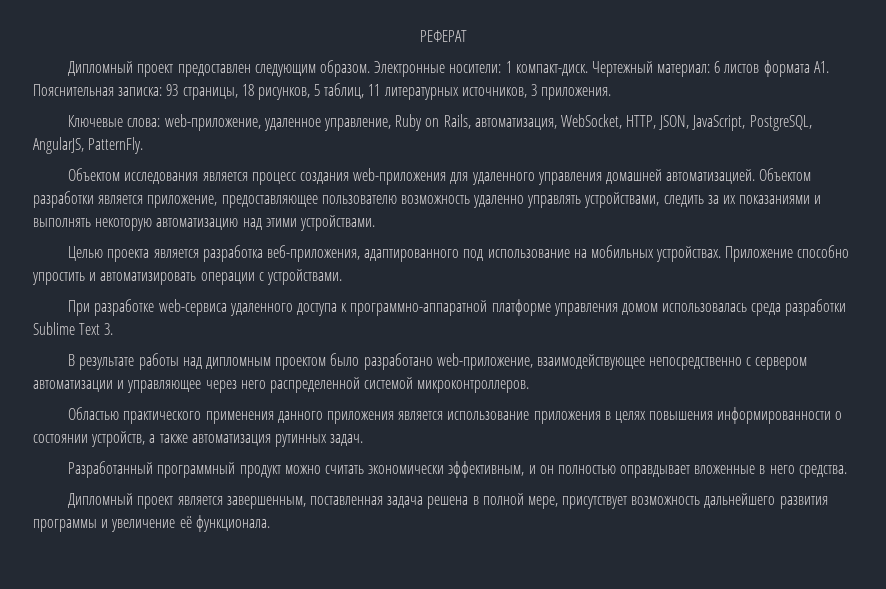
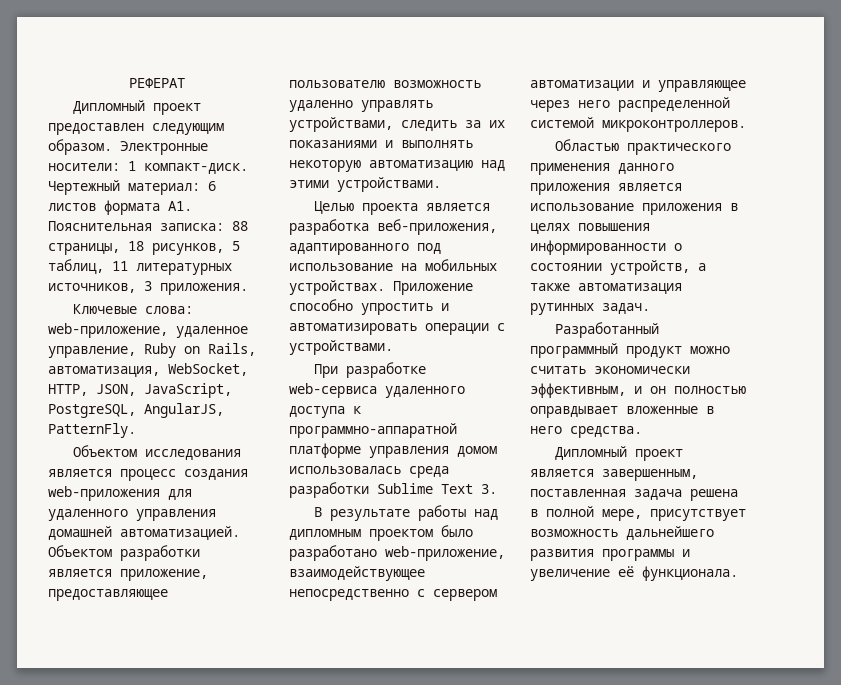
[166,84,179,96] 93 -> [232,221,248,231] 88

